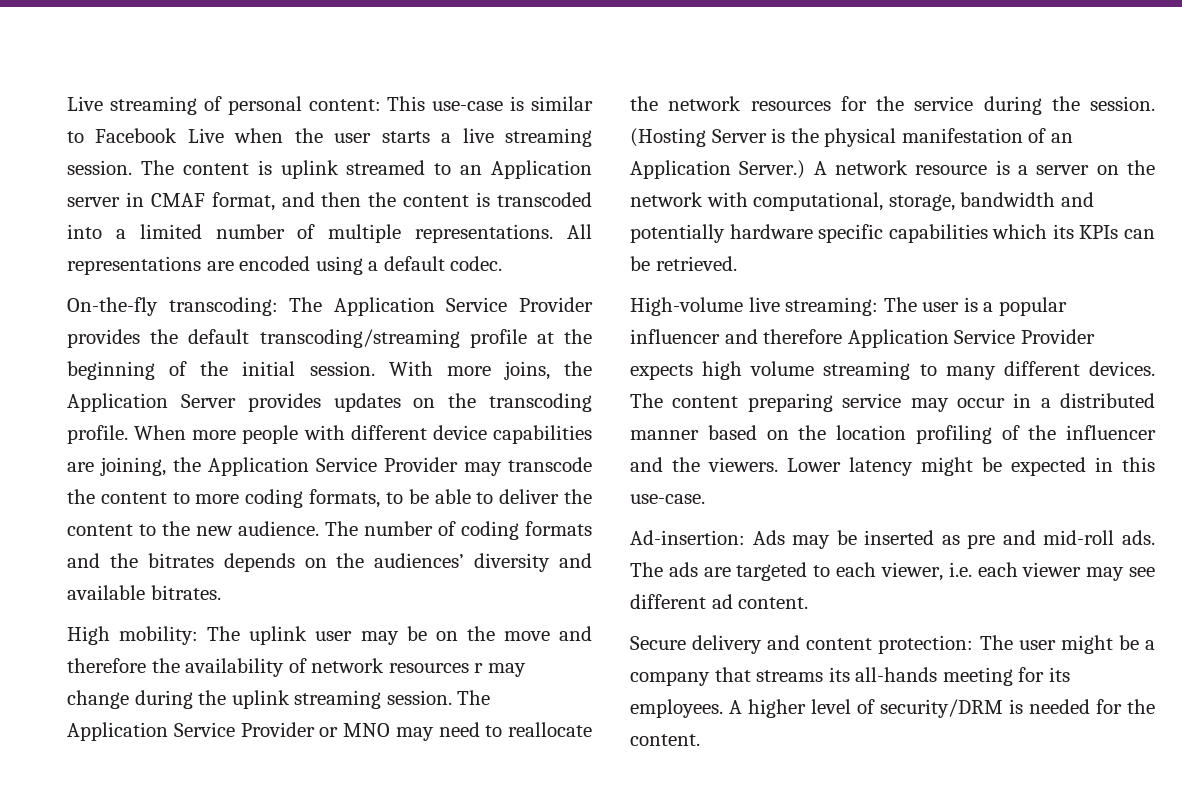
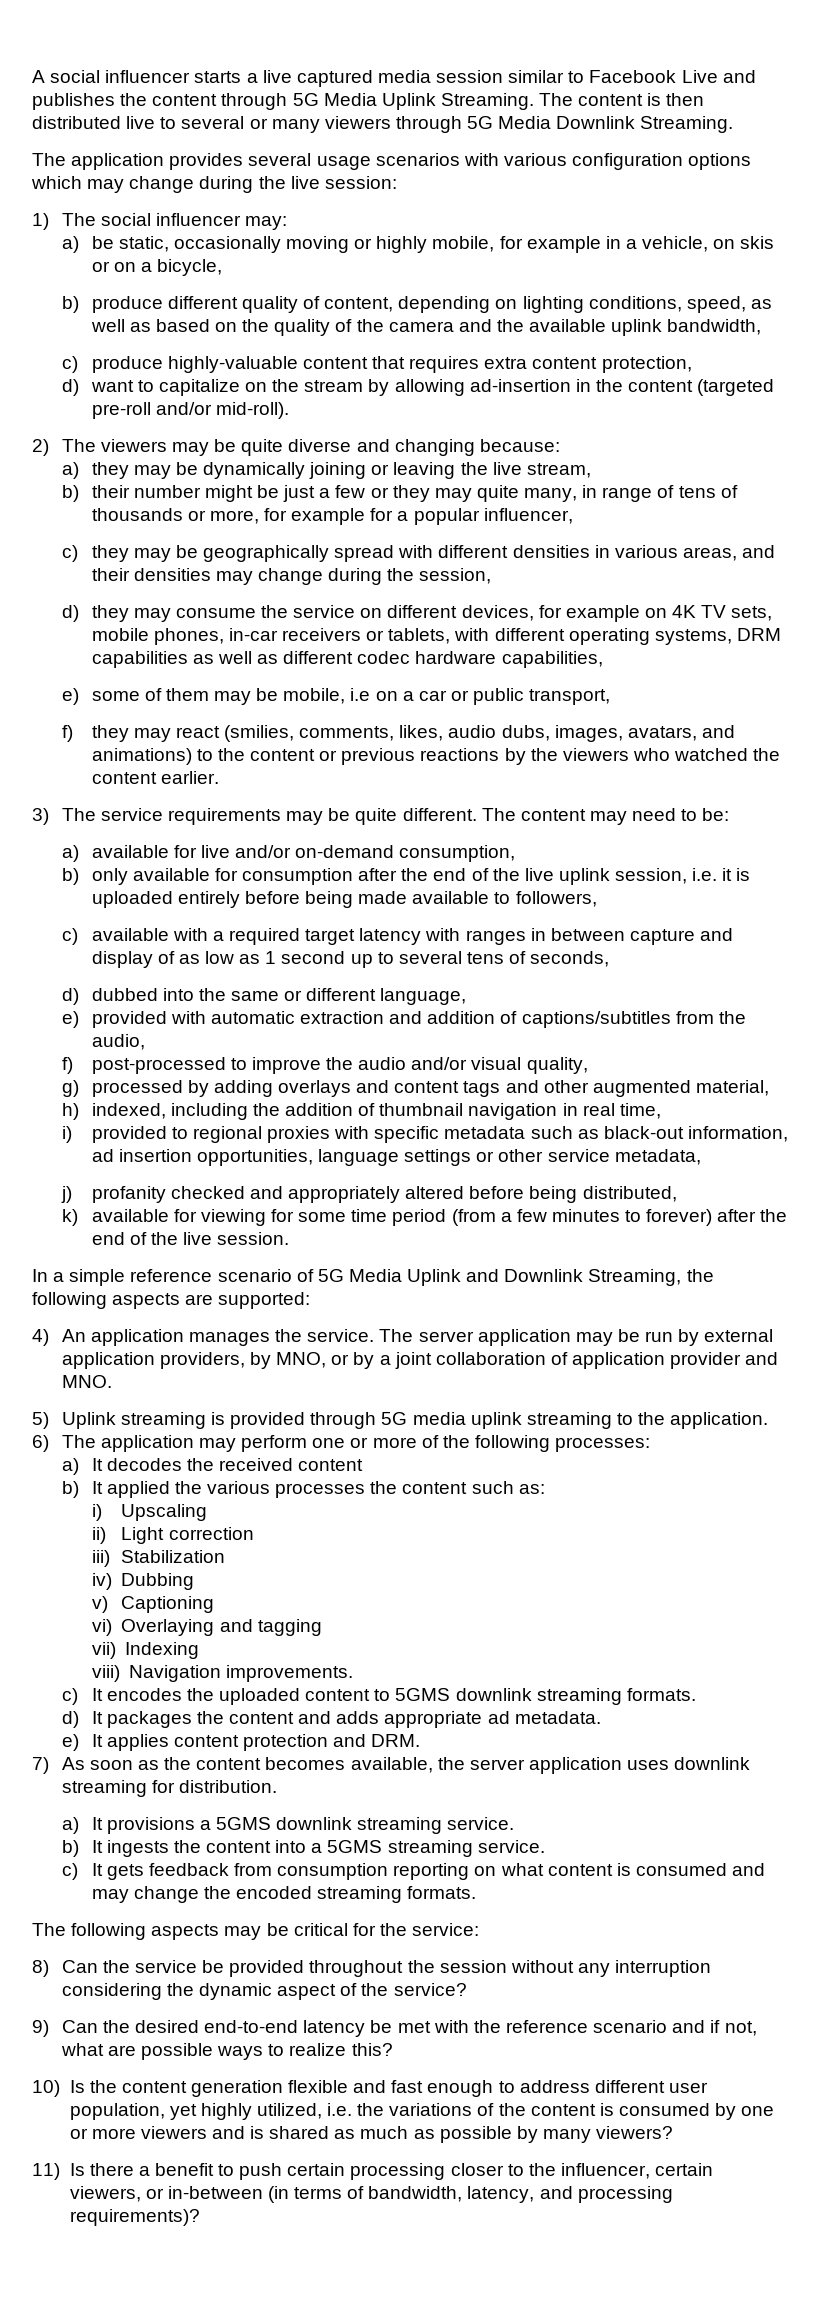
[67,96,593,115] [67,128,592,147] [67,160,592,179] [67,192,593,211] [67,224,592,243] [67,256,503,275] [67,297,594,316] [67,329,592,348] [67,361,592,380] [67,393,592,412] [67,425,592,444] [67,457,592,476] [67,489,592,508] [67,521,592,540] [67,553,592,572] [67,585,221,600] [67,626,593,645] [67,658,526,677] [67,690,491,709] [67,722,592,741] [630,96,1155,115] [630,128,1073,147] [630,160,1155,179] [630,192,1094,211] [630,224,1155,243] [630,256,737,271] [630,297,1067,316] [630,329,1095,348] [630,361,1155,380] [630,393,1155,412] [630,425,1156,444] [630,457,1155,476] [630,494,705,504] [630,530,1155,549] [630,562,1155,581] [630,594,809,609] [630,635,1155,654] [630,667,1070,686] [630,699,1155,718] [630,734,700,746] Live streaming of personal content: This use-case is similar to Facebook Live when the user starts a live streaming session. The content is uplink streamed to an Application server in CMAF format, and then the content is transcoded into a limited number of multiple representations. All representations are encoded using a default codec. // On-the-fly transcoding: The Application Service Provider provides the default transcoding/streaming profile at the beginning of the initial session. With more joins, the Application Server provides updates on the transcoding profile. When more people with different device capabilities are joining, the Application Service Provider may transcode the content to more coding formats, to be able to deliver the content to the new audience. The number of coding formats and the bitrates depends on the audiences’ diversity and available bitrates. // High mobility: The uplink user may be on the move and therefore the availability of network resources r may change during the uplink streaming session. The Application Service Provider or MNO may need to reallocate the network resources for the service during the session. (Hosting Server is the physical manifestation of an Application Server.) A network resource is a server on the network with computational, storage, bandwidth and potentially hardware specific capabilities which its KPIs can be retrieved. // High-volume live streaming: The user is a popular influencer and therefore Application Service Provider expects high volume streaming to many different devices. The content preparing service may occur in a distributed manner based on the location profiling of the influencer and the viewers. Lower latency might be expected in this use-case. // Ad-insertion: Ads may be inserted as pre and mid-roll ads. The ads are targeted to each viewer, i.e. each viewer may see different ad content. // Secure delivery and content protection: The user might be a company that streams its all-hands meeting for its employees. A higher level of security/DRM is needed for the content. -> [32,70,756,87] [32,93,705,110] [32,116,734,133] [32,153,752,170] [31,176,397,193] [32,213,288,230] [61,236,775,253] [91,259,223,276] [61,296,772,313] [90,319,762,336] [61,356,692,373] [61,379,775,396] [91,402,289,419] [32,439,560,456] [61,462,591,479] [61,485,738,502] [91,508,573,525] [61,545,776,562] [91,568,492,585] [61,605,773,622] [91,628,781,645] [91,651,603,668] [61,688,611,705] [61,725,735,742] [91,748,781,765] [91,771,219,784] [32,808,730,825] [61,845,516,862] [61,868,751,885] [91,891,597,908] [61,928,734,945] [91,951,610,968] [61,988,467,1005] [61,1011,746,1028] [91,1034,145,1050] [61,1057,588,1074] [61,1080,769,1097] [61,1103,661,1120] [61,1126,788,1143] [91,1149,701,1166] [60,1186,677,1203] [61,1209,788,1226] [91,1232,290,1245] [32,1269,714,1286] [32,1292,311,1309] [32,1329,774,1346] [61,1352,779,1369] [61,1375,112,1388] [32,1412,769,1429] [32,1435,651,1452] [61,1458,364,1475] [61,1481,545,1498] [91,1504,208,1521] [91,1527,254,1544] [91,1550,226,1567] [91,1573,195,1590] [91,1596,215,1613] [91,1619,322,1636] [91,1642,200,1659] [91,1665,354,1682] [61,1688,696,1705] [61,1711,601,1728] [61,1734,421,1751] [32,1757,751,1774] [61,1780,278,1797] [61,1817,515,1834] [61,1840,545,1857] [61,1863,766,1880] [91,1886,477,1903] [32,1923,480,1940] [32,1960,712,1977] [61,1983,467,2000] [32,2020,757,2037] [60,2043,393,2060] [32,2080,708,2097] [69,2103,775,2120] [69,2126,674,2143] [32,2163,714,2180] [69,2186,673,2203] [69,2209,200,2226] A social influencer starts a live captured media session similar to Facebook Live and publishes the content through 5G Media Uplink Streaming. The content is then distributed live to several or many viewers through 5G Media Downlink Streaming. // The application provides several usage scenarios with various configuration options which may change during the live session: // 1) The social influencer may: // a) be static, occasionally moving or highly mobile, for example in a vehicle, on skis or on a bicycle, // b) produce different quality of content, depending on lighting conditions, speed, as well as based on the quality of the camera and the available uplink bandwidth, // c) produce highly-valuable content that requires extra content protection, // d) want to capitalize on the stream by allowing ad-insertion in the content (targeted pre-roll and/or mid-roll). // 2) The viewers may be quite diverse and changing because: // a) they may be dynamically joining or leaving the live stream, // b) their number might be just a few or they may quite many, in range of tens of thousands or more, for example for a popular influencer, // c) they may be geographically spread with different densities in various areas, and their densities may change during the session, // d) they may consume the service on different devices, for example on 4K TV sets, mobile phones, in-car receivers or tablets, with different operating systems, DRM capabilities as well as different codec hardware capabilities, // e) some of them may be mobile, i.e on a car or public transport, // f) they may react (smilies, comments, likes, audio dubs, images, avatars, and animations) to the content or previous reactions by the viewers who watched the content earlier. // 3) The service requirements may be quite different. The content may need to be: // a) available for live and/or on-demand consumption, // b) only available for consumption after the end of the live uplink session, i.e. it is uploaded entirely before being made available to followers, // c) available with a required target latency with ranges in between capture and display of as low as 1 second up to several tens of seconds, // d) dubbed into the same or different language, // e) provided with automatic extraction and addition of captions/subtitles from the audio, // f) post-processed to improve the audio and/or visual quality, // g) processed by adding overlays and content tags and other augmented material, // h) indexed, including the addition of thumbnail navigation in real time, // i) provided to regional proxies with specific metadata such as black-out information, ad insertion opportunities, language settings or other service metadata, // j) profanity checked and appropriately altered before being distributed, // k) available for viewing for some time period (from a few minutes to forever) after the end of the live session. // In a simple reference scenario of 5G Media Uplink and Downlink Streaming, the following aspects are supported: // 4) An application manages the service. The server application may be run by external application providers, by MNO, or by a joint collaboration of application provider and MNO. // 5) Uplink streaming is provided through 5G media uplink streaming to the application. // 6) The application may perform one or more of the following processes: // a) It decodes the received content // b) It applied the various processes the content such as: // i) Upscaling // ii) Light correction // iii) Stabilization // iv) Dubbing // v) Captioning // vi) Overlaying and tagging // vii) Indexing // viii) Navigation improvements. // c) It encodes the uploaded content to 5GMS downlink streaming formats. // d) It packages the content and adds appropriate ad metadata. // e) It applies content protection and DRM. // 7) As soon as the content becomes available, the server application uses downlink streaming for distribution. // a) It provisions a 5GMS downlink streaming service. // b) It ingests the content into a 5GMS streaming service. // c) It gets feedback from consumption reporting on what content is consumed and may change the encoded streaming formats. // The following aspects may be critical for the service: // 8) Can the service be provided throughout the session without any interruption considering the dynamic aspect of the service? // 9) Can the desired end-to-end latency be met with the reference scenario and if not, what are possible ways to realize this? // 10) Is the content generation flexible and fast enough to address different user population, yet highly utilized, i.e. the variations of the content is consumed by one or more viewers and is shared as much as possible by many viewers? // 11) Is there a benefit to push certain processing closer to the influencer, certain viewers, or in-between (in terms of bandwidth, latency, and processing requirements)?

